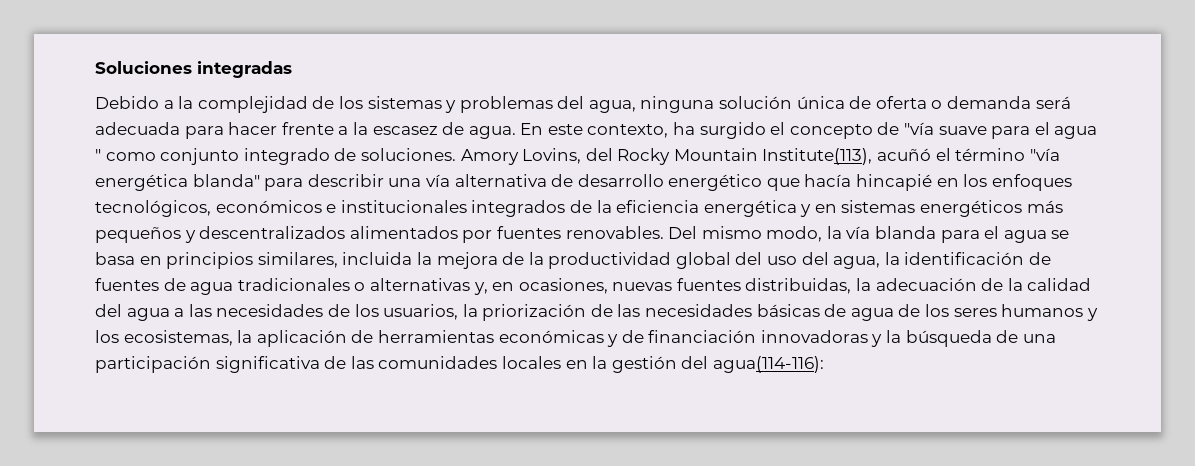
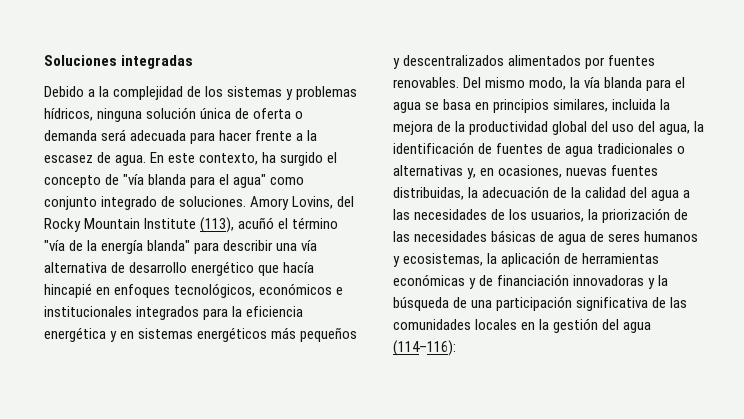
[557,96,636,113] del agua, -> [44,108,93,121] hídricos,
[938,122,1098,139] [95,149,101,161] suave para el agua " -> [148,174,267,188] blanda para el agua"
[762,148,873,165] Institute(113), -> [144,217,235,233] Institute (113),
[95,174,188,191] energética -> [69,240,144,254] de la energía
[963,174,988,187] los -> (111, 291) none
[569,200,592,213] de -> [203,308,229,320] para
[925,304,950,317] los -> (605, 236) none
[95,330,119,343] los -> (400, 261) none
[712,356,824,373] agua(114-116): -> [623,322,652,333] [393,340,456,356] agua (114–116):

